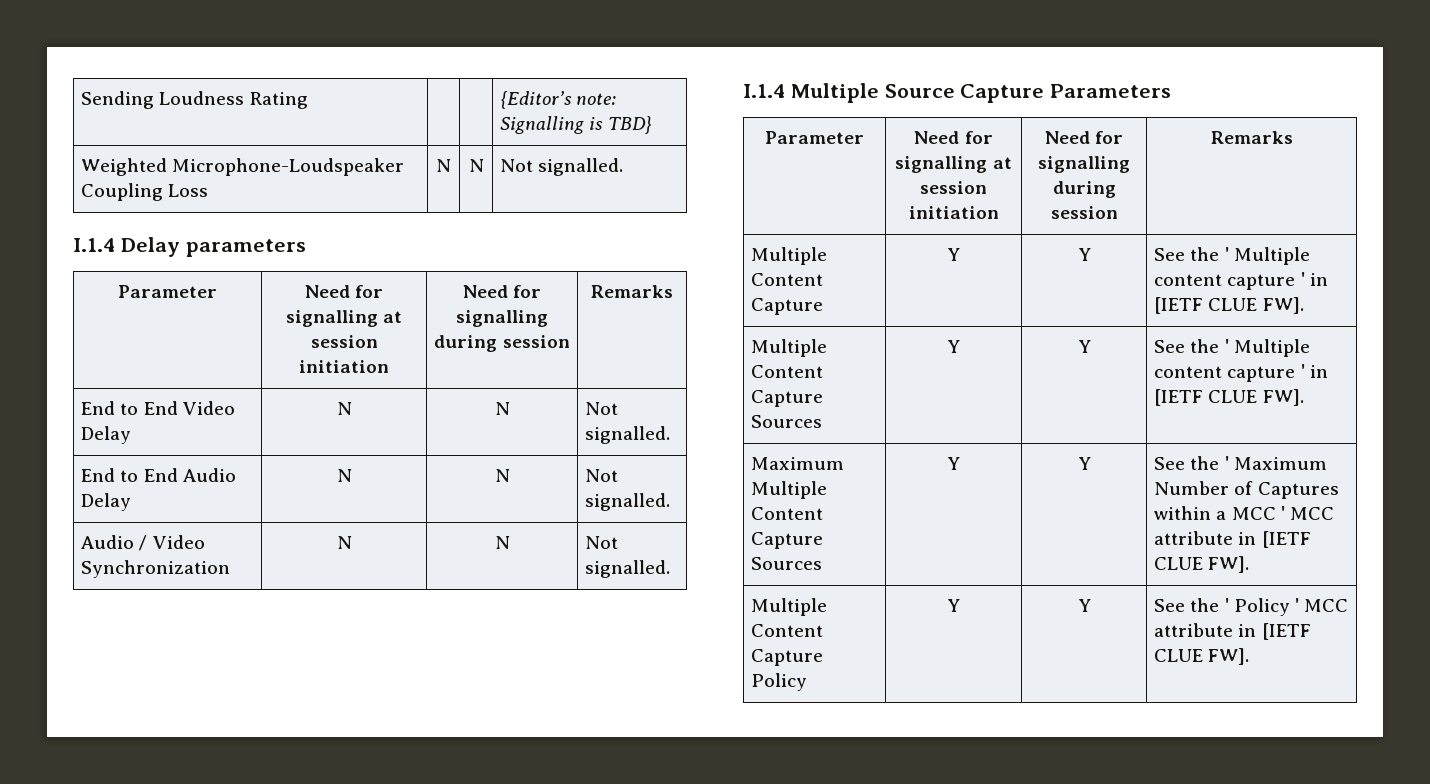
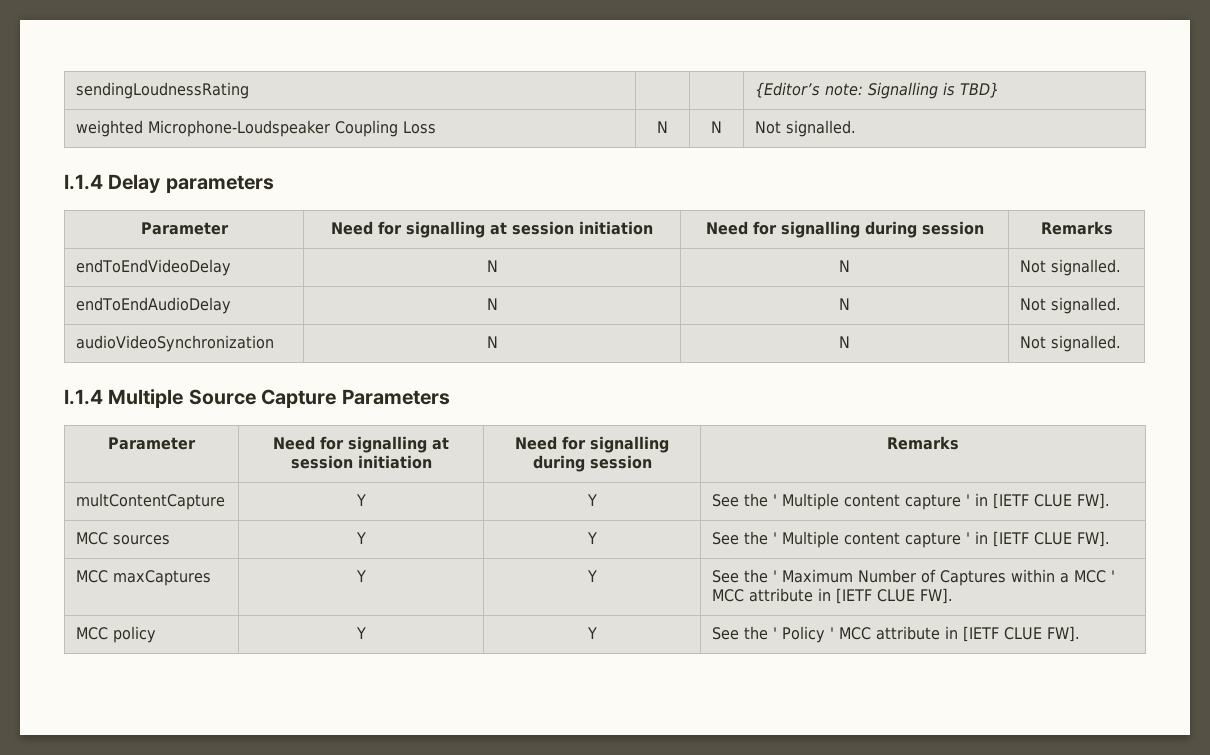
[81,91,308,109] Sending Loudness Rating -> [76,82,250,99] sendingLoudnessRating
[81,158,168,176] Weighted -> [76,120,144,137] weighted
[81,401,235,415] [81,426,132,444] [336,402,352,415] [494,402,510,415] [585,402,619,415] [585,426,671,444] [81,468,236,482] [81,493,132,511] [336,469,352,482] [494,469,510,482] [585,469,619,482] [585,493,671,511] [81,535,205,551] [81,560,231,578] End to End Video Delay | N | N | Not signalled. // End to End Audio Delay | N | N | Not signalled. // Audio / Video Synchronization -> [76,259,232,276] [486,260,498,272] [839,260,850,272] [1020,259,1122,276] [76,297,232,314] [486,298,498,310] [839,298,850,310] [1020,297,1122,314] [76,335,275,352] endToEndVideoDelay | N | N | Not signalled. // endToEndAudioDelay | N | N | Not signalled. // audioVideoSynchronization
[751,247,828,265] [751,273,824,286] [751,298,824,315] Multiple Content Capture -> [76,493,226,510] multContentCapture
[751,339,828,357] [751,365,824,378] [751,390,824,407] [751,415,823,428] Multiple Content Capture Sources -> [76,532,171,545] MCC sources
[751,457,845,470] [751,481,828,499] [751,507,824,520] [751,532,824,549] [751,557,823,570] Maximum Multiple Content Capture Sources -> [76,570,212,586] MCC maxCaptures
[751,598,828,616] [751,624,824,637] [751,649,824,666] [751,673,808,691] Multiple Content Capture Policy -> [76,626,157,643] MCC policy

